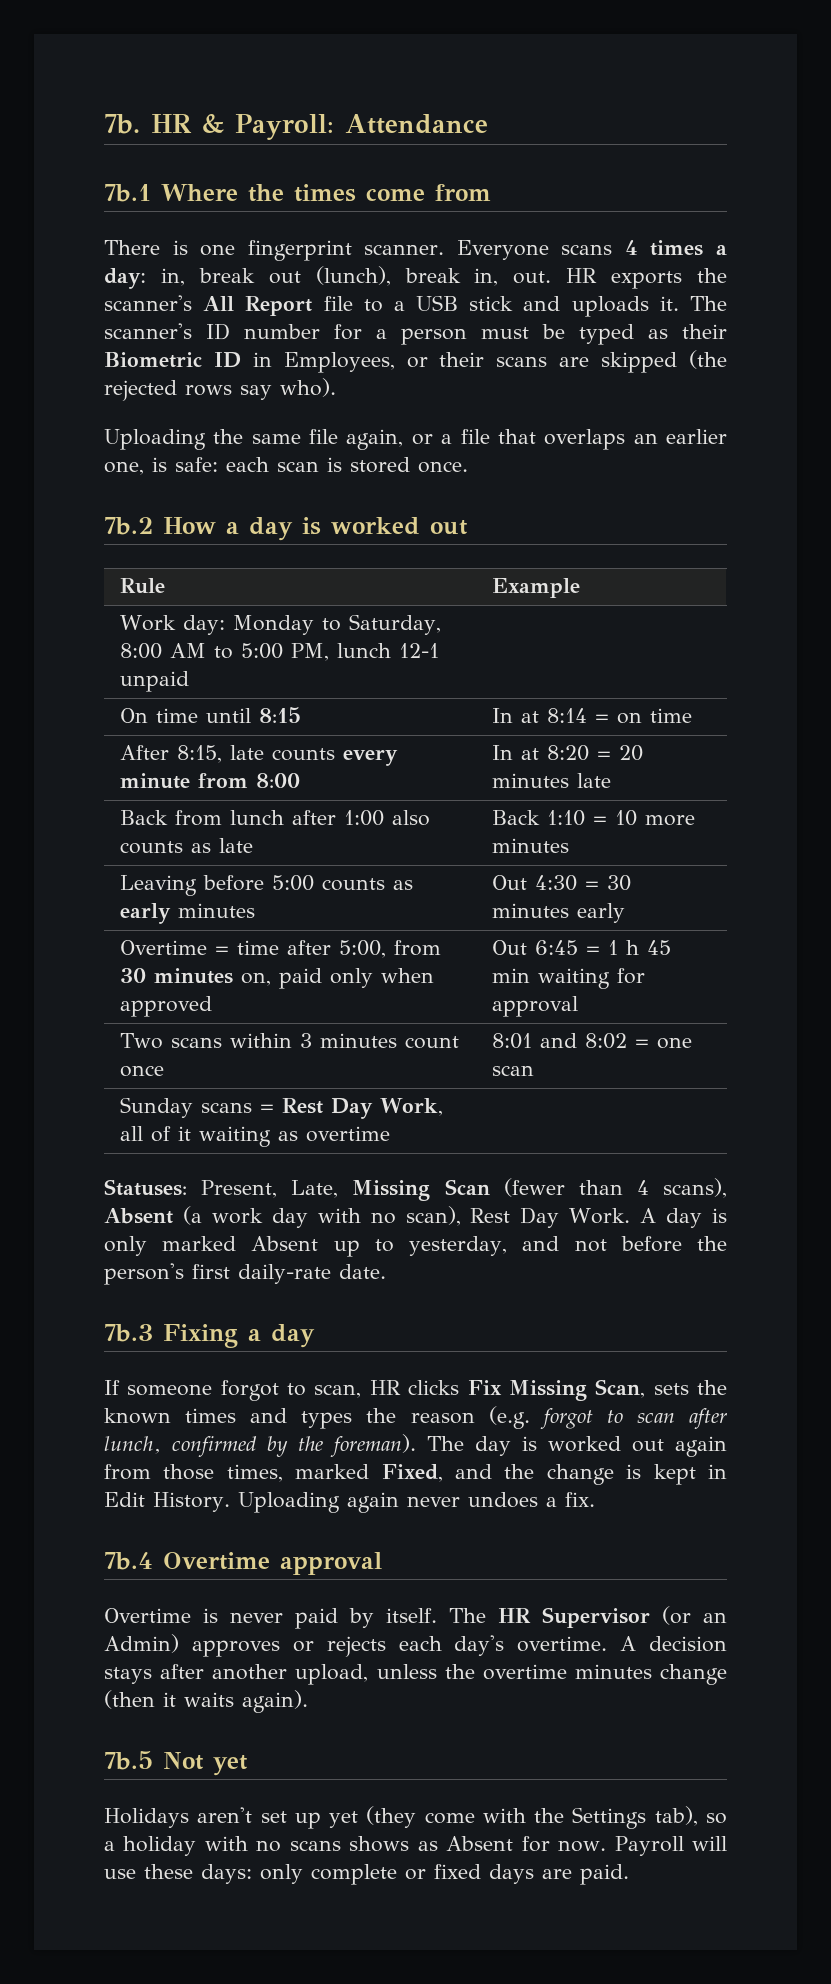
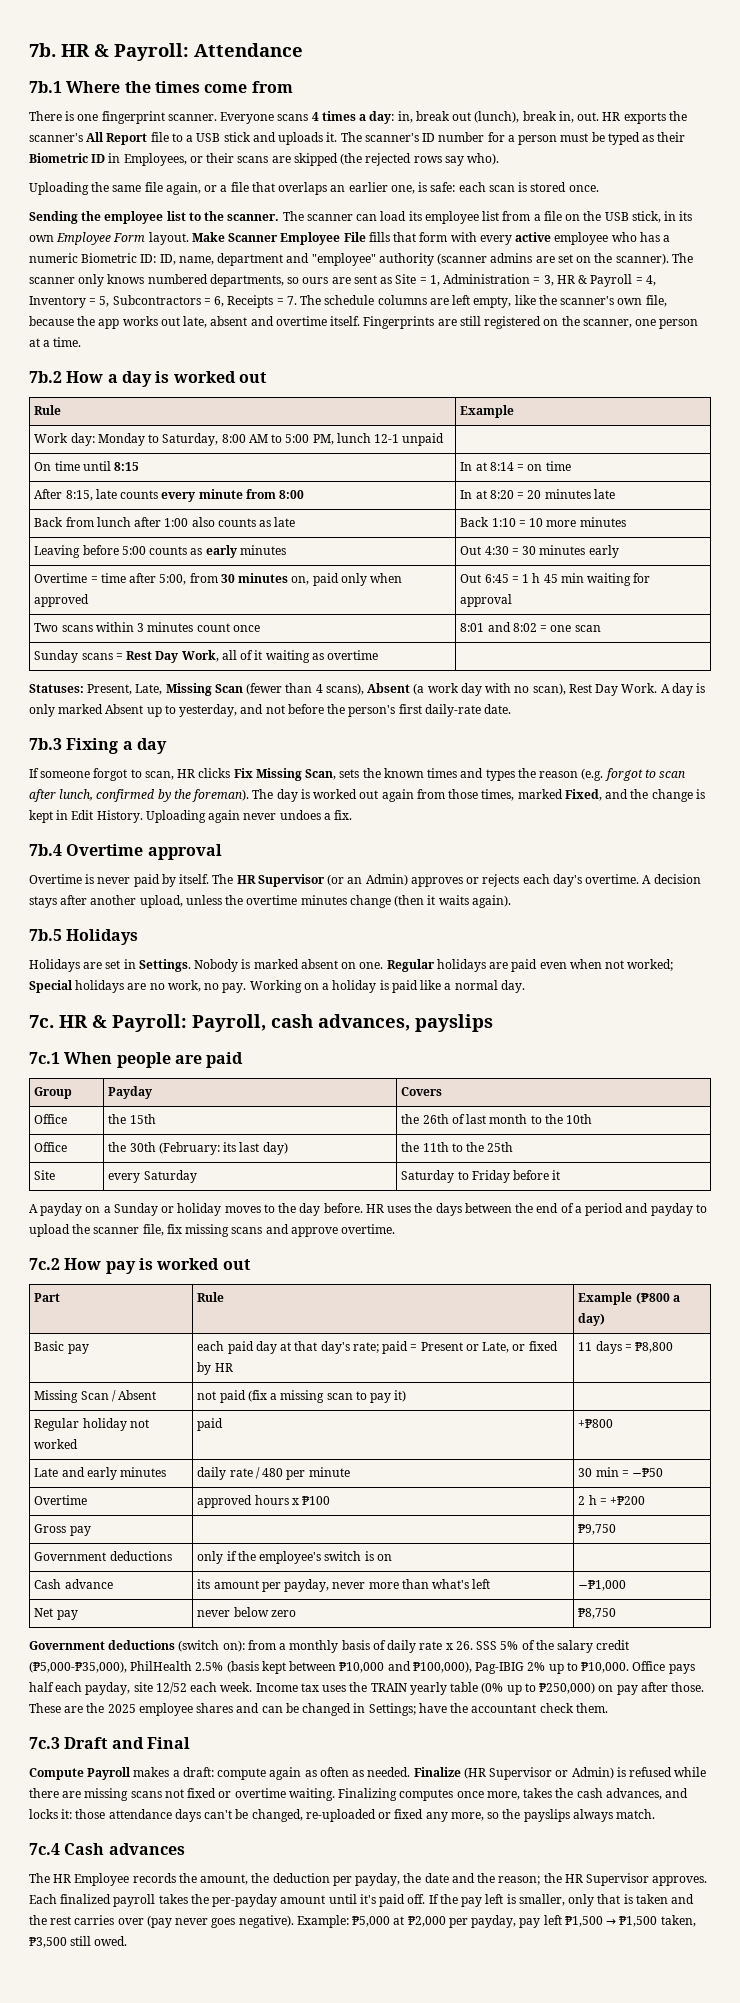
(468, 467) none -> [29,211,693,224] [29,232,671,245] [29,253,693,266] [29,274,656,287] [29,295,667,308] [29,316,699,329] [29,337,82,347] // Sending the employee list to the scanner. The scanner can load its employee list from a file on the USB stick, in its own Employee Form layout. Make Scanner Employee File fills that form with every active employee who has a numeric Biometric ID: ID, name, department and "employee" authority (scanner admins are set on the scanner). The scanner only knows numbered departments, so ours are sent as Site = 1, Administration = 3, HR & Payroll = 4, Inventory = 5, Subcontractors = 6, Receipts = 7. The schedule columns are left empty, like the scanner's own file, because the app works out late, absent and overtime itself. Fingerprints are still registered on the scanner, one person at a time.
[163,1752,248,1776] [104,1806,727,1829] [104,1836,727,1856] [104,1864,629,1885] Not yet // Holidays aren't set up yet (they come with the Settings tab), so a holiday with no scans shows as Absent for now. Payroll will use these days: only complete or fixed days are paid. -> [66,929,139,945] [29,959,674,972] [29,980,525,993] [29,1014,493,1032] [29,1052,244,1068] [34,1087,73,1099] [108,1086,153,1099] [401,1087,443,1096] [34,1114,68,1124] [108,1114,156,1124] [401,1114,593,1124] [34,1142,68,1152] [108,1142,288,1155] [401,1142,514,1152] [34,1170,56,1180] [108,1170,197,1183] [401,1170,561,1183] [29,1203,707,1216] [29,1224,396,1237] [29,1258,251,1274] [34,1293,61,1302] [197,1292,225,1302] [578,1292,680,1305] [578,1313,606,1326] [34,1341,89,1354] [197,1341,558,1354] [197,1362,233,1375] [578,1341,674,1354] [34,1390,157,1403] [197,1390,407,1403] [34,1418,149,1431] [34,1439,79,1449] [197,1418,224,1431] [578,1419,614,1428] [34,1467,167,1480] [197,1467,350,1480] [578,1467,664,1477] [34,1495,88,1505] [197,1495,331,1508] [578,1495,646,1505] [34,1524,91,1536] [578,1524,617,1535] [34,1551,172,1561] [197,1551,392,1564] [34,1579,113,1589] [197,1579,491,1592] [578,1580,627,1591] [34,1608,78,1620] [197,1607,296,1617] [578,1608,617,1619] [29,1640,630,1653] [29,1661,695,1674] [29,1682,705,1695] [29,1703,608,1716] [29,1737,190,1749] [29,1767,707,1780] [29,1788,689,1801] [29,1809,656,1822] [29,1843,185,1855] [29,1873,708,1886] [29,1894,695,1907] [29,1915,696,1928] [29,1936,128,1948] Holidays // Holidays are set in Settings. Nobody is marked absent on one. Regular holidays are paid even when not worked; Special holidays are no work, no pay. Working on a holiday is paid like a normal day. // 7c. HR & Payroll: Payroll, cash advances, payslips // 7c.1 When people are paid // Group | Payday | Covers // Office | the 15th | the 26th of last month to the 10th // Office | the 30th (February: its last day) | the 11th to the 25th // Site | every Saturday | Saturday to Friday before it // A payday on a Sunday or holiday moves to the day before. HR uses the days between the end of a period and payday to upload the scanner file, fix missing scans and approve overtime. // 7c.2 How pay is worked out // Part | Rule | Example (₱800 a day) // Basic pay | each paid day at that day's rate; paid = Present or Late, or fixed by HR | 11 days = ₱8,800 // Missing Scan / Absent | not paid (fix a missing scan to pay it) | // Regular holiday not worked | paid | +₱800 // Late and early minutes | daily rate / 480 per minute | 30 min = −₱50 // Overtime | approved hours x ₱100 | 2 h = +₱200 // Gross pay | | ₱9,750 // Government deductions | only if the employee's switch is on | // Cash advance | its amount per payday, never more than what's left | −₱1,000 // Net pay | never below zero | ₱8,750 // Government deductions (switch on): from a monthly basis of daily rate x 26. SSS 5% of the salary credit (₱5,000-₱35,000), PhilHealth 2.5% (basis kept between ₱10,000 and ₱100,000), Pag-IBIG 2% up to ₱10,000. Office pays half each payday, site 12/52 each week. Income tax uses the TRAIN yearly table (0% up to ₱250,000) on pay after those. These are the 2025 employee shares and can be changed in Settings; have the accountant check them. // 7c.3 Draft and Final // Compute Payroll makes a draft: compute again as often as needed. Finalize (HR Supervisor or Admin) is refused while there are missing scans not fixed or overtime waiting. Finalizing computes once more, takes the cash advances, and locks it: those attendance days can't be changed, re-uploaded or fixed any more, so the payslips always match. // 7c.4 Cash advances // The HR Employee records the amount, the deduction per payday, the date and the reason; the HR Supervisor approves. Each finalized payroll takes the per-payday amount until it's paid off. If the pay left is smaller, only that is taken and the rest carries over (pay never goes negative). Example: ₱5,000 at ₱2,000 per payday, pay left ₱1,500 → ₱1,500 taken, ₱3,500 still owed.

